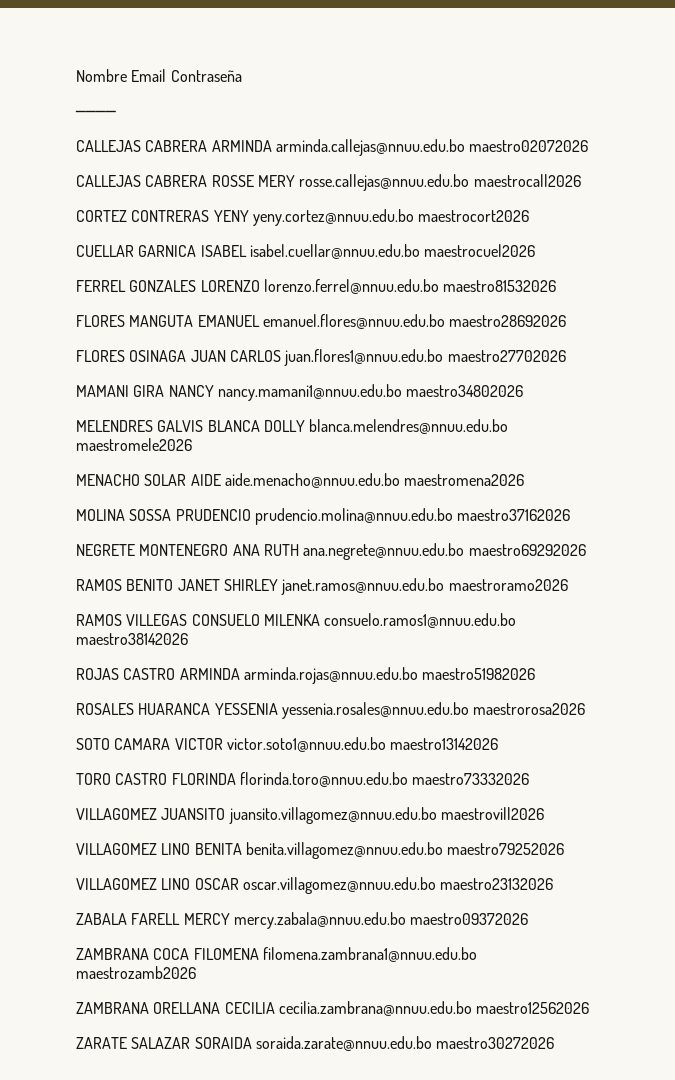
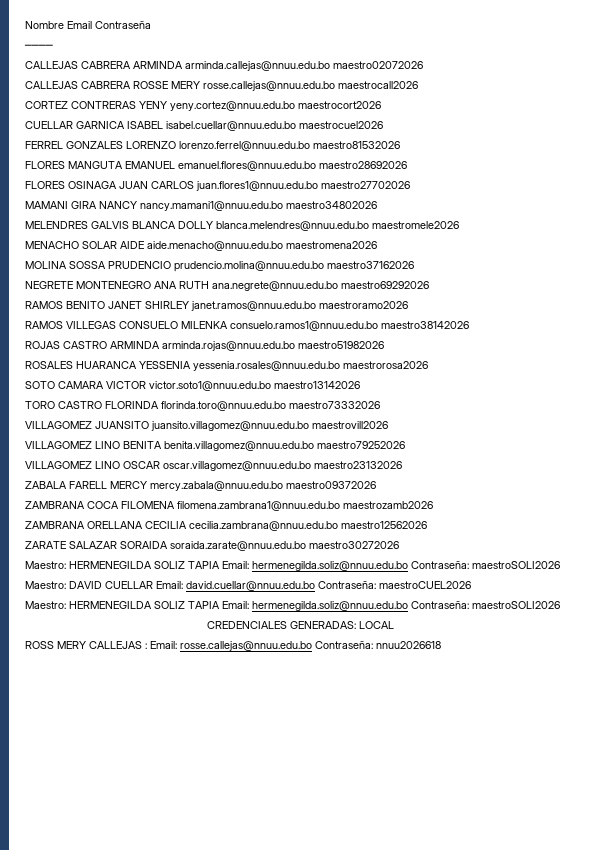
(555, 1043) none -> [25,560,560,571] [25,580,471,591] [25,600,560,611] [207,621,394,629] [25,640,441,651] // Maestro: HERMENEGILDA SOLIZ TAPIA Email: hermenegilda.soliz@nnuu.edu.bo Contraseña: maestroSOLI2026 // Maestro: DAVID CUELLAR Email: david.cuellar@nnuu.edu.bo Contraseña: maestroCUEL2026 // Maestro: HERMENEGILDA SOLIZ TAPIA Email: hermenegilda.soliz@nnuu.edu.bo Contraseña: maestroSOLI2026 // CREDENCIALES GENERADAS: LOCAL // ROSS MERY CALLEJAS : Email: rosse.callejas@nnuu.edu.bo Contraseña: nnuu2026618

